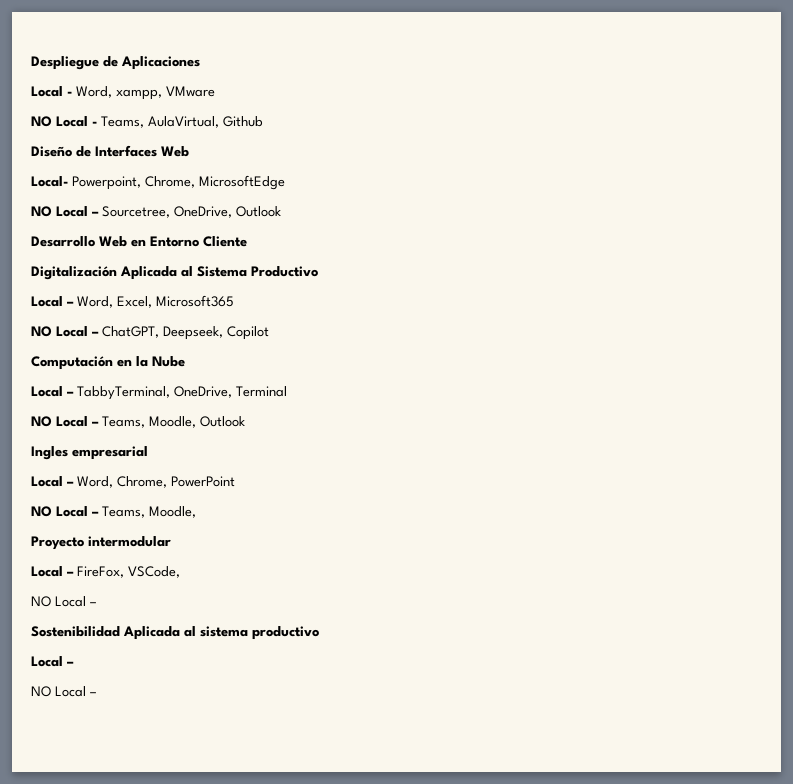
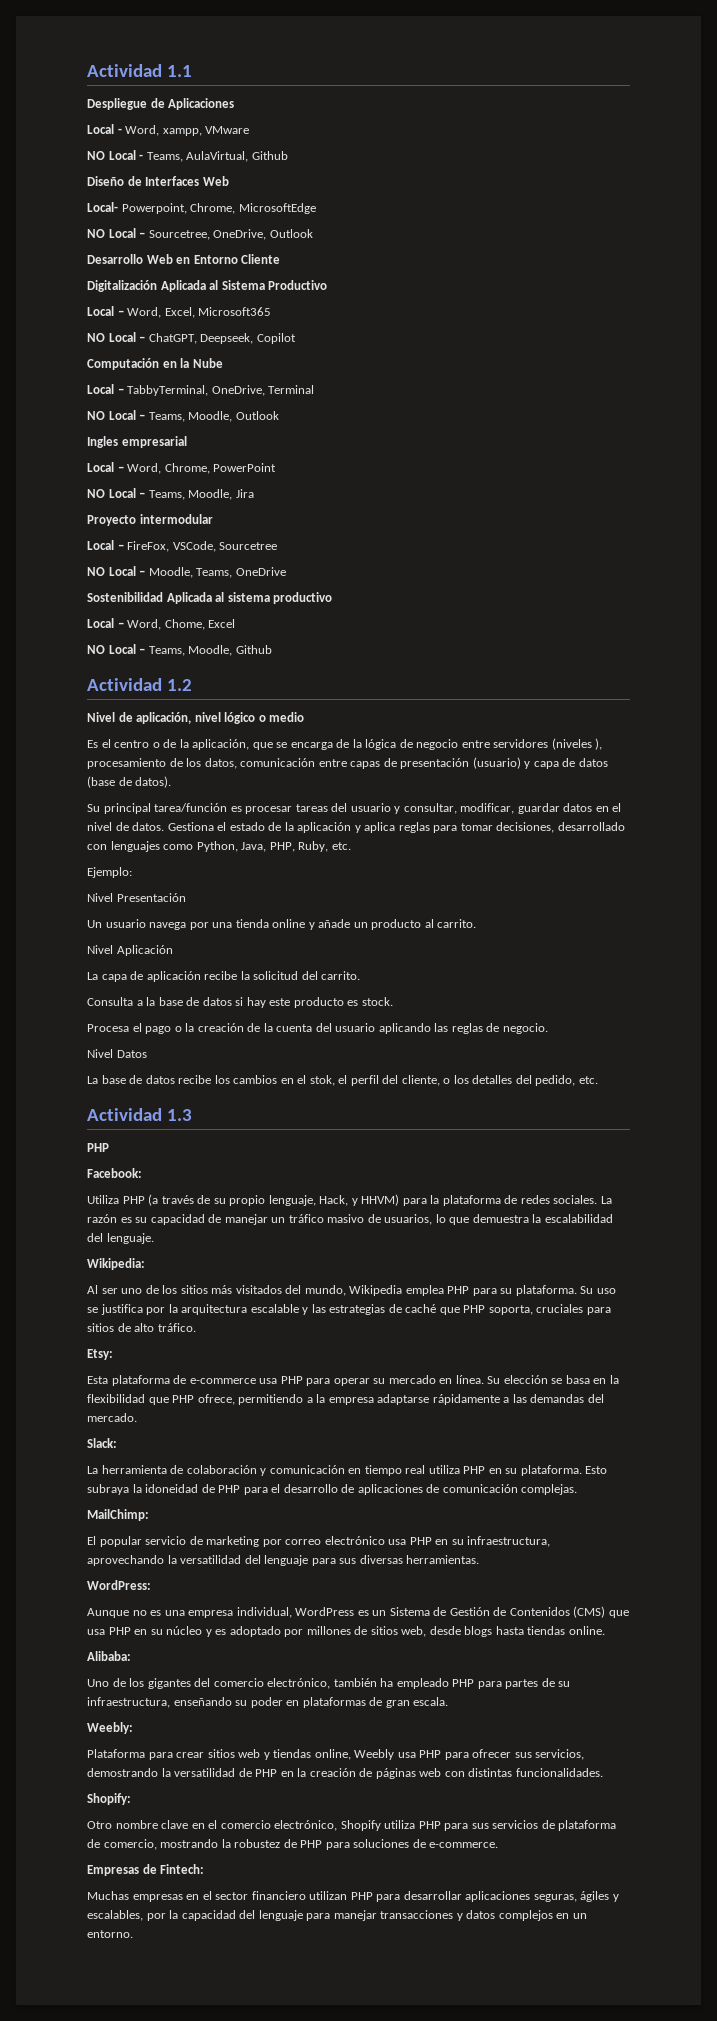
(31, 63) none -> [87,64,192,77] Actividad 1.1 //
(196, 512) none -> [235,489,254,498] Jira
[31,596,96,607] // NO Local – -> [219,542,278,550] [87,566,286,578] Sourcetree // NO Local – Moodle, Teams, OneDrive
[31,686,96,697] // NO Local – -> [127,619,236,630] [87,644,272,656] [87,678,192,691] [87,712,305,724] [87,738,603,750] [87,757,608,769] [87,776,172,788] [87,803,622,814] [87,822,625,833] [87,841,351,852] [87,867,132,878] [87,893,186,902] [87,919,477,930] [87,945,173,956] [87,971,361,982] [87,997,393,1008] [87,1023,548,1034] [87,1049,147,1058] [87,1075,598,1086] [87,1108,192,1121] [87,1143,109,1152] [87,1168,142,1178] [87,1194,612,1206] [87,1214,613,1225] [87,1233,154,1244] [87,1258,145,1270] [87,1285,616,1296] [87,1304,611,1315] [87,1323,196,1332] [87,1349,113,1360] [87,1375,619,1386] [87,1394,604,1405] [87,1413,137,1422] [87,1438,117,1448] [87,1465,608,1476] [87,1484,578,1495] [87,1509,149,1521] [87,1536,551,1547] [87,1555,480,1566] [87,1580,151,1590] [87,1606,629,1618] [87,1626,605,1637] [87,1651,131,1661] [87,1678,571,1689] [87,1697,449,1708] [87,1722,133,1734] [87,1749,585,1760] [87,1768,603,1779] [87,1793,131,1805] [87,1820,617,1831] [87,1839,499,1850] [87,1864,205,1876] [87,1891,619,1902] [87,1910,587,1921] [87,1930,133,1938] Word, Chome, Excel // NO Local – Teams, Moodle, Github // Actividad 1.2 // Nivel de aplicación, nivel lógico o medio // Es el centro o de la aplicación, que se encarga de la lógica de negocio entre servidores (niveles ), procesamiento de los datos, comunicación entre capas de presentación (usuario) y capa de datos (base de datos). // Su principal tarea/función es procesar tareas del usuario y consultar, modificar, guardar datos en el nivel de datos. Gestiona el estado de la aplicación y aplica reglas para tomar decisiones, desarrollado con lenguajes como Python, Java, PHP, Ruby, etc. // Ejemplo: // Nivel Presentación // Un usuario navega por una tienda online y añade un producto al carrito. // Nivel Aplicación // La capa de aplicación recibe la solicitud del carrito. // Consulta a la base de datos si hay este producto es stock. // Procesa el pago o la creación de la cuenta del usuario aplicando las reglas de negocio. // Nivel Datos // La base de datos recibe los cambios en el stok, el perfil del cliente, o los detalles del pedido, etc. // Actividad 1.3 // PHP // Facebook: // Utiliza PHP (a través de su propio lenguaje, Hack, y HHVM) para la plataforma de redes sociales. La razón es su capacidad de manejar un tráfico masivo de usuarios, lo que demuestra la escalabilidad del lenguaje. // Wikipedia: // Al ser uno de los sitios más visitados del mundo, Wikipedia emplea PHP para su plataforma. Su uso se justifica por la arquitectura escalable y las estrategias de caché que PHP soporta, cruciales para sitios de alto tráfico. // Etsy: // Esta plataforma de e-commerce usa PHP para operar su mercado en línea. Su elección se basa en la flexibilidad que PHP ofrece, permitiendo a la empresa adaptarse rápidamente a las demandas del mercado. // Slack: // La herramienta de colaboración y comunicación en tiempo real utiliza PHP en su plataforma. Esto subraya la idoneidad de PHP para el desarrollo de aplicaciones de comunicación complejas. // MailChimp: // El popular servicio de marketing por correo electrónico usa PHP en su infraestructura, aprovechando la versatilidad del lenguaje para sus diversas herramientas. // WordPress: // Aunque no es una empresa individual, WordPress es un Sistema de Gestión de Contenidos (CMS) que usa PHP en su núcleo y es adoptado por millones de sitios web, desde blogs hasta tiendas online. // Alibaba: // Uno de los gigantes del comercio electrónico, también ha empleado PHP para partes de su infraestructura, enseñando su poder en plataformas de gran escala. // Weebly: // Plataforma para crear sitios web y tiendas online, Weebly usa PHP para ofrecer sus servicios, demostrando la versatilidad de PHP en la creación de páginas web con distintas funcionalidades. // Shopify: // Otro nombre clave en el comercio electrónico, Shopify utiliza PHP para sus servicios de plataforma de comercio, mostrando la robustez de PHP para soluciones de e-commerce. // Empresas de Fintech: // Muchas empresas en el sector financiero utilizan PHP para desarrollar aplicaciones seguras, ágiles y escalables, por la capacidad del lenguaje para manejar transacciones y datos complejos en un entorno.

